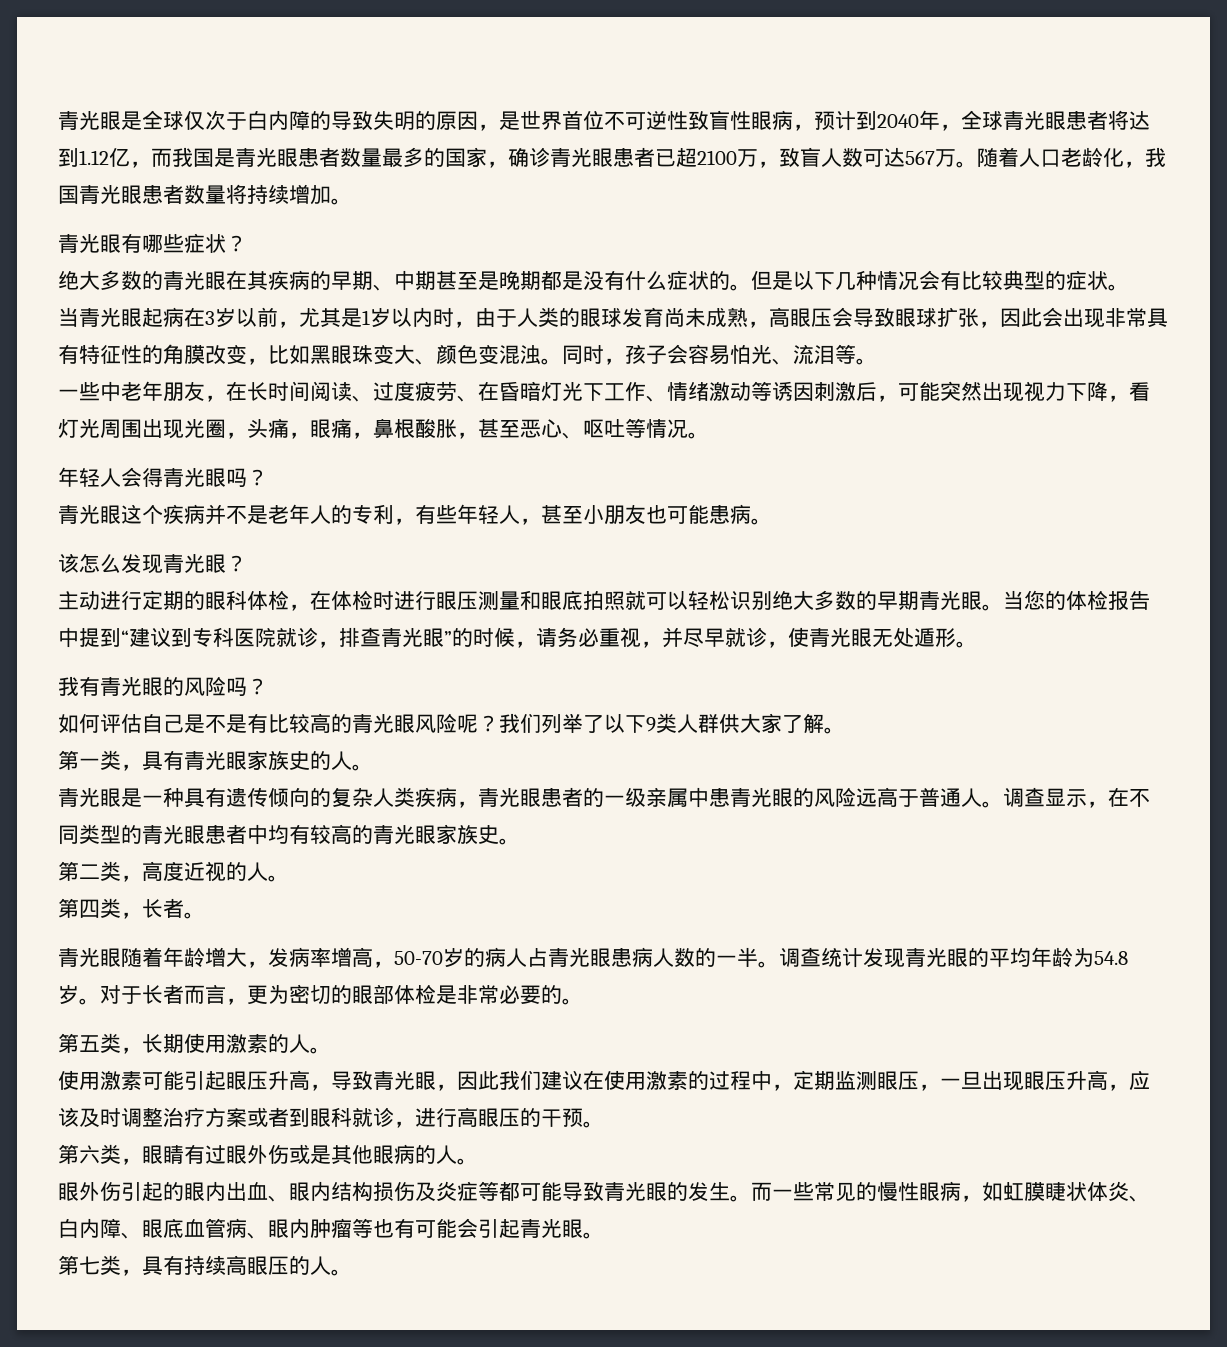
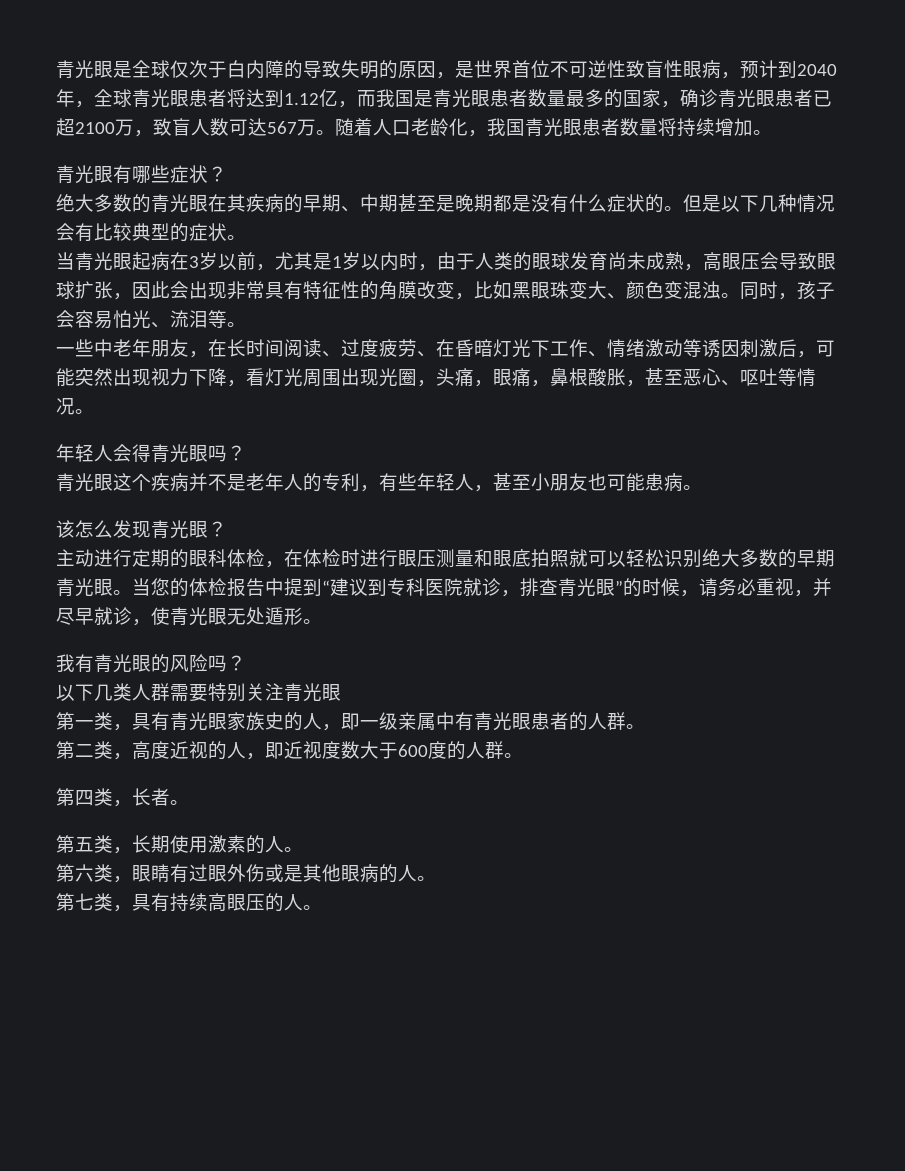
[58,713,845,734] 如何评估自己是不是有比较高的青光眼风险呢？我们列举了以下9类人群供大家了解。 -> [56,683,341,702] 以下几类人群需要特别关注青光眼
[352,764,373,771] [58,787,1150,808] [58,824,499,845] 。 // 青光眼是一种具有遗传倾向的复杂人类疾病，青光眼患者的一级亲属中患青光眼的风险远高于普通人。调查显示，在不同类型的青光眼患者中均有较高的青光眼家族史 -> [322,712,626,731] ，即一级亲属中有青光眼患者的人群
[268,875,289,882] [58,898,205,919] [58,947,1128,968] [58,984,562,1005] 。 // 第四类，长者。 // 青光眼随着年龄增大，发病率增高，50-70岁的病人占青光眼患病人数的一半。调查统计发现青光眼的平均年龄为54.8岁。对于长者而言，更为密切的眼部体检是非常必要的 -> [246,741,523,760] [56,788,170,807] ，即近视度数大于600度的人群。 // 第四类，长者
[58,1070,1150,1091] [58,1107,604,1128] // 使用激素可能引起眼压升高，导致青光眼，因此我们建议在使用激素的过程中，定期监测眼压，一旦出现眼压升高，应该及时调整治疗方案或者到眼科就诊，进行高眼压的干预。 -> (303, 849) none
[58,1181,1150,1202] [58,1218,604,1239] // 眼外伤引起的眼内出血、眼内结构损伤及炎症等都可能导致青光眼的发生。而一些常见的慢性眼病，如虹膜睫状体炎、白内障、眼底血管病、眼内肿瘤等也有可能会引起青光眼。 -> (436, 878) none

